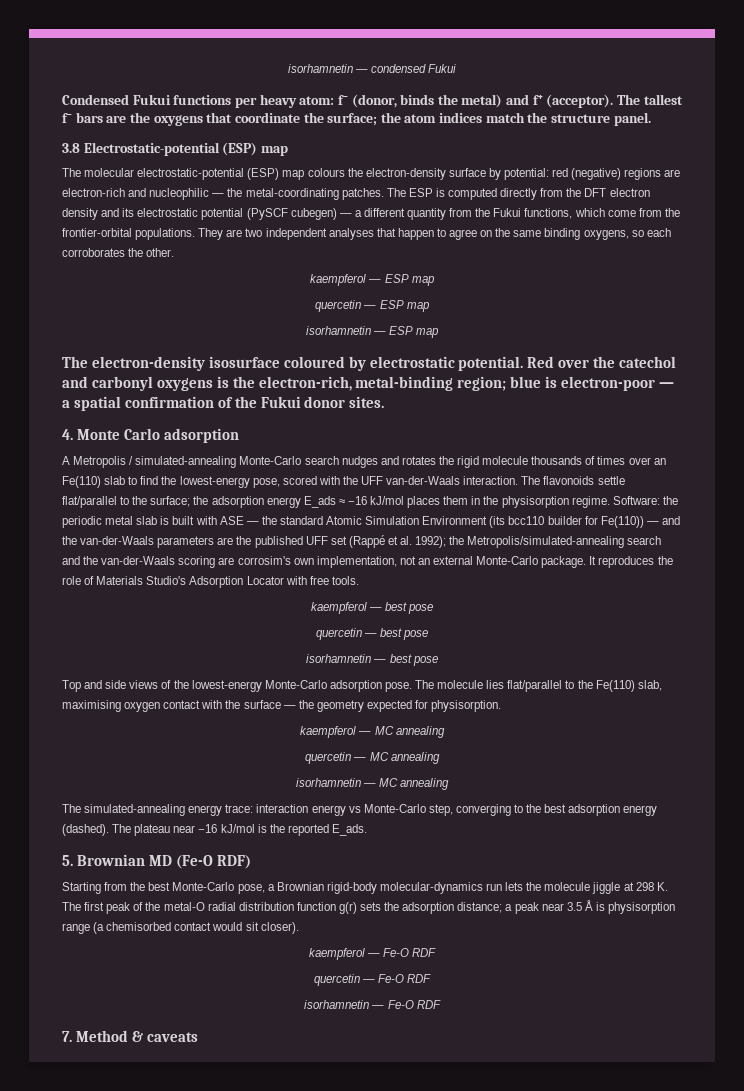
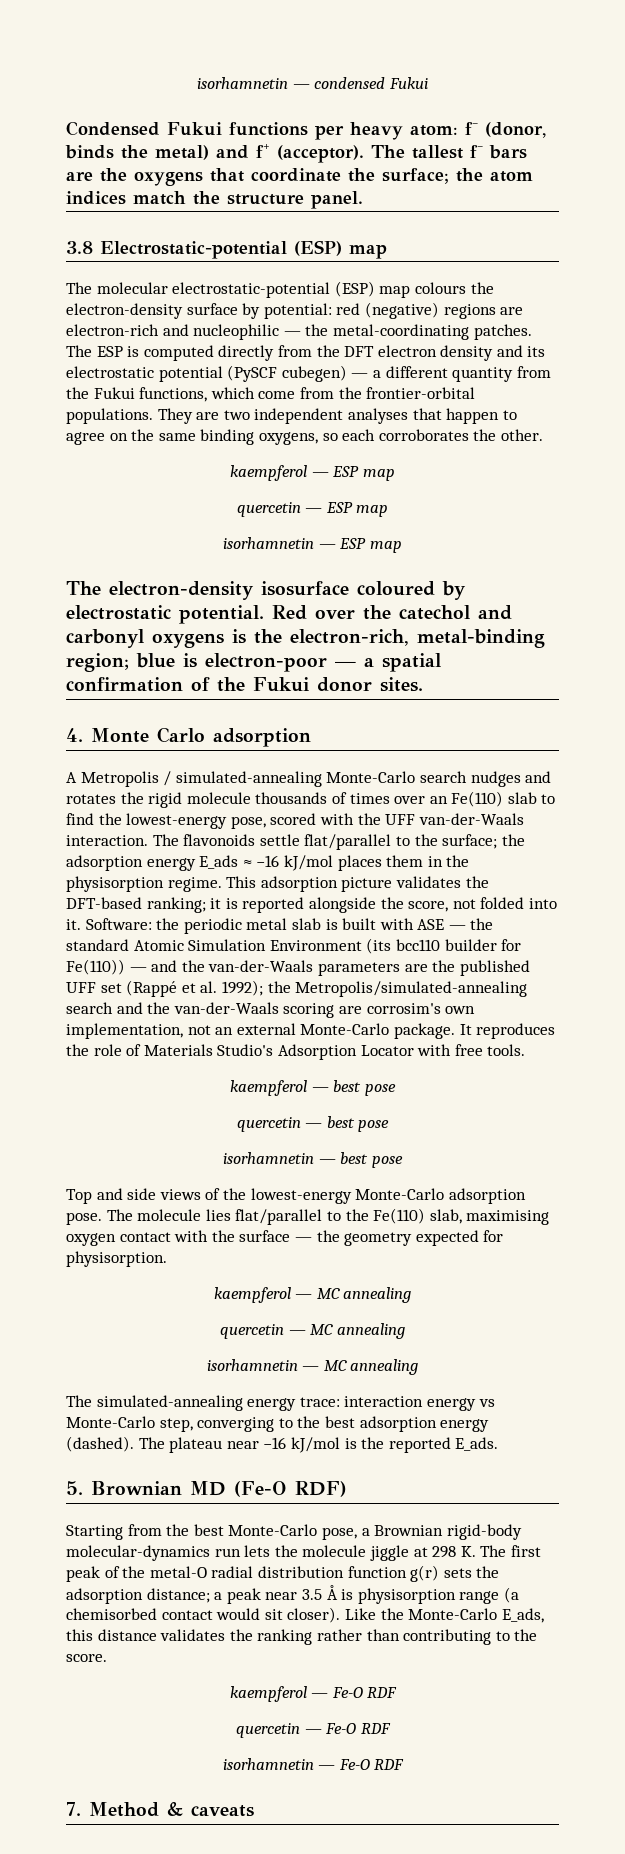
(610, 502) none -> [226,876,489,892] [66,897,557,913] [66,919,81,930] This adsorption picture validates the DFT-based ranking; it is reported alongside the score, not folded into it.
(299, 928) none -> [344,1608,544,1623] [66,1629,538,1645] [66,1654,107,1662] Like the Monte-Carlo E_ads, this distance validates the ranking rather than contributing to the score.

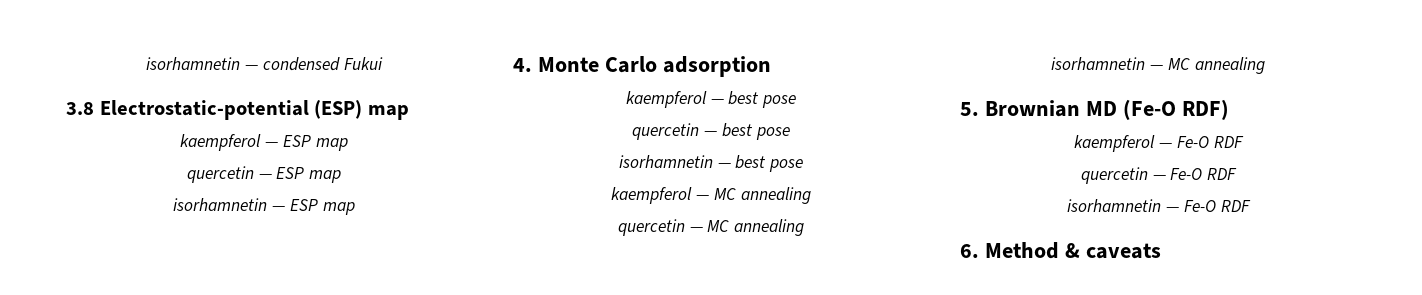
[66,121,546,140] [65,144,527,163] [66,168,533,186] [66,191,363,209] [66,240,387,259] [66,281,494,298] [66,302,524,319] [66,324,532,340] [66,345,546,361] [66,365,551,382] [66,387,476,402] [66,408,517,424] [66,429,543,445] Condensed Fukui functions per heavy atom: f⁻ (donor, binds the metal) and f⁺ (acceptor). The tallest f⁻ bars are the oxygens that coordinate the surface; the atom indices match the structure panel. // 3.8 Electrostatic-potential (ESP) map // The molecular electrostatic-potential (ESP) map colours the electron-density surface by potential: red (negative) regions are electron-rich and nucleophilic — the metal-coordinating patches. The ESP is computed directly from the DFT electron density and its electrostatic potential (PySCF cubegen) — a different quantity from the Fukui functions, which come from the frontier-orbital populations. They are two independent analyses that happen to agree on the same binding oxygens, so each corroborates the other. -> [66,100,409,120] 3.8 Electrostatic-potential (ESP) map
[66,581,466,600] [66,605,512,624] [66,629,545,648] [66,653,441,672] [66,677,423,692] [66,727,311,747] [66,771,552,787] [66,791,556,808] [66,813,524,829] [66,834,525,850] [66,855,470,871] [66,876,489,892] [66,897,557,913] [66,918,494,934] [66,938,522,954] [66,959,530,976] [66,980,528,997] [66,1002,476,1018] [66,1023,556,1039] [66,1044,526,1060] The electron-density isosurface coloured by electrostatic potential. Red over the catechol and carbonyl oxygens is the electron-rich, metal-binding region; blue is electron-poor — a spatial confirmation of the Fukui donor sites. // 4. Monte Carlo adsorption // A Metropolis / simulated-annealing Monte-Carlo search nudges and rotates the rigid molecule thousands of times over an Fe(110) slab to find the lowest-energy pose, scored with the UFF van-der-Waals interaction. The flavonoids settle flat/parallel to the surface; the adsorption energy E_ads ≈ −16 kJ/mol places them in the physisorption regime. This adsorption picture validates the DFT-based ranking; it is reported alongside the score, not folded into it. Software: the periodic metal slab is built with ASE — the standard Atomic Simulation Environment (its bcc110 builder for Fe(110)) — and the van-der-Waals parameters are the published UFF set (Rappé et al. 1992); the Metropolis/simulated-annealing search and the van-der-Waals scoring are corrosim's own implementation, not an external Monte-Carlo package. It reproduces the role of Materials Studio's Adsorption Locator with free tools. -> [513,56,771,77] 4. Monte Carlo adsorption
[66,1188,526,1204] [66,1208,550,1225] [66,1230,504,1246] [66,1251,167,1267] // Top and side views of the lowest-energy Monte-Carlo adsorption pose. The molecule lies flat/parallel to the Fe(110) slab, maximising oxygen contact with the surface — the geometry expected for physisorption. -> (804, 165) none
[66,1395,495,1411] [66,1416,490,1432] [66,1436,499,1453] // The simulated-annealing energy trace: interaction energy vs Monte-Carlo step, converging to the best adsorption energy (dashed). The plateau near −16 kJ/mol is the reported E_ads. -> (1265, 65) none
[66,1524,522,1540] [66,1545,541,1561] [66,1565,500,1582] [66,1585,519,1604] [66,1607,544,1623] [66,1629,538,1645] [66,1654,107,1662] // Starting from the best Monte-Carlo pose, a Brownian rigid-body molecular-dynamics run lets the molecule jiggle at 298 K. The first peak of the metal-O radial distribution function g(r) sets the adsorption distance; a peak near 3.5 Å is physisorption range (a chemisorbed contact would sit closer). Like the Monte-Carlo E_ads, this distance validates the ranking rather than contributing to the score. -> (1229, 109) none
[66,1802,81,1816] 7. -> [960,244,979,258] 6.

